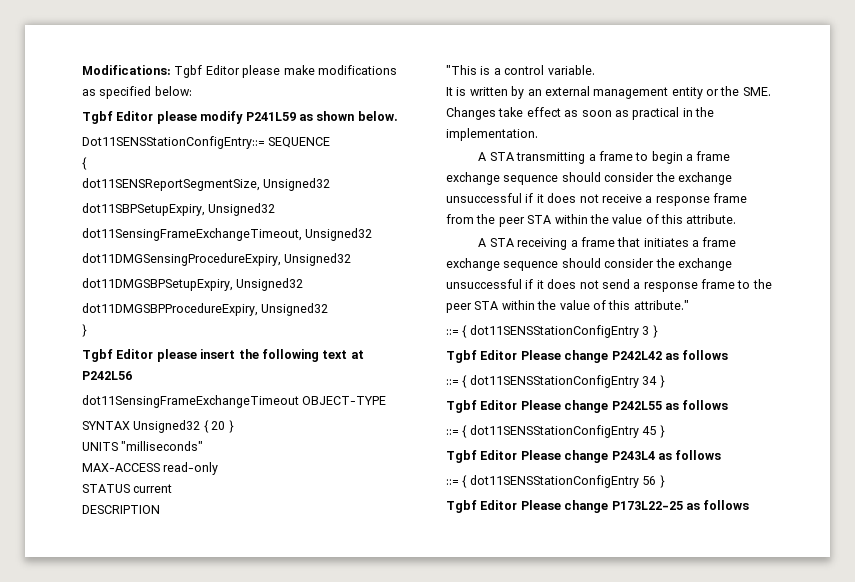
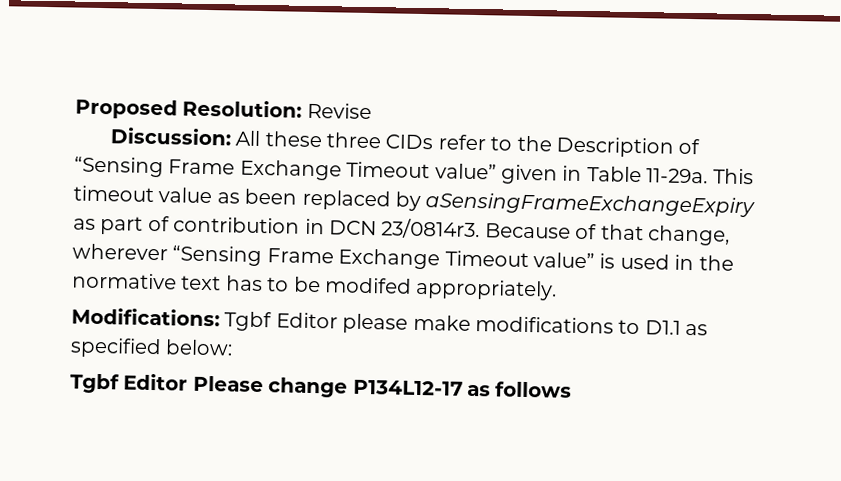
(82, 70) none -> [75,98,372,120] [109,127,701,158] [74,156,754,185] [73,185,756,218] [73,215,730,246] [72,243,734,271] [72,272,558,301] Proposed Resolution: Revise // Discussion: All these three CIDs refer to the Description of “Sensing Frame Exchange Timeout value” given in Table 11-29a. This timeout value as been replaced by aSensingFrameExchangeExpiry as part of contribution in DCN 23/0814r3. Because of that change, wherever “Sensing Frame Exchange Timeout value” is used in the normative text has to be modifed appropriately. //
(397, 70) none -> [618,319,681,335] to D1.1
[82,111,398,124] [82,136,331,149] [82,157,87,170] [82,178,331,191] [82,203,276,216] [82,228,373,241] [82,253,352,266] [82,278,304,291] [82,303,329,316] [82,324,87,337] [82,349,364,362] [82,371,132,380] [82,395,387,408] [82,420,234,433] [82,441,204,451] [82,462,219,475] [82,484,173,493] [82,505,160,514] [446,65,595,75] [446,86,771,99] [446,107,714,120] [446,128,538,141] [478,151,731,164] [446,172,732,185] [446,193,747,206] [446,214,737,227] [478,237,737,250] [446,258,732,271] [446,279,772,292] [446,300,689,313] [446,325,658,338] [446,350,729,363] [446,375,665,388] [446,400,729,413] [446,425,665,438] [446,450,722,463] [446,475,665,488] [446,500,750,513] // Tgbf Editor please modify P241L59 as shown below. // Dot11SENSStationConfigEntry::= SEQUENCE // { // dot11SENSReportSegmentSize, Unsigned32 // dot11SBPSetupExpiry, Unsigned32 // dot11SensingFrameExchangeTimeout, Unsigned32 // dot11DMGSensingProcedureExpiry, Unsigned32 // dot11DMGSBPSetupExpiry, Unsigned32 // dot11DMGSBPProcedureExpiry, Unsigned32 // } // Tgbf Editor please insert the following text at P242L56 // dot11SensingFrameExchangeTimeout OBJECT-TYPE // SYNTAX Unsigned32 { 20 } // UNITS "milliseconds" // MAX-ACCESS read-only // STATUS current // DESCRIPTION // "This is a control variable. // It is written by an external management entity or the SME. Changes take effect as soon as practical in the implementation. // A STA transmitting a frame to begin a frame exchange sequence should consider the exchange unsuccessful if it does not receive a response frame from the peer STA within the value of this attribute. // A STA receiving a frame that initiates a frame exchange sequence should consider the exchange unsuccessful if it does not send a response frame to the peer STA within the value of this attribute." // ::= { dot11SENSStationConfigEntry 3 } // Tgbf Editor Please change P242L42 as follows // ::= { dot11SENSStationConfigEntry 34 } // Tgbf Editor Please change P242L55 as follows // ::= { dot11SENSStationConfigEntry 45 } // Tgbf Editor Please change P243L4 as follows // ::= { dot11SENSStationConfigEntry 56 } // Tgbf Editor Please change P173L22-25 as follows -> [70,373,573,398] // Tgbf Editor Please change P134L12-17 as follows

